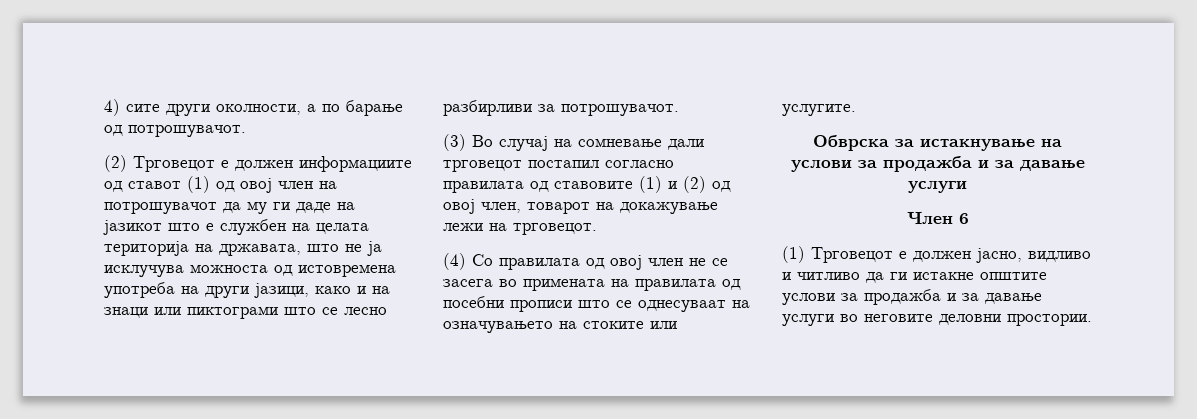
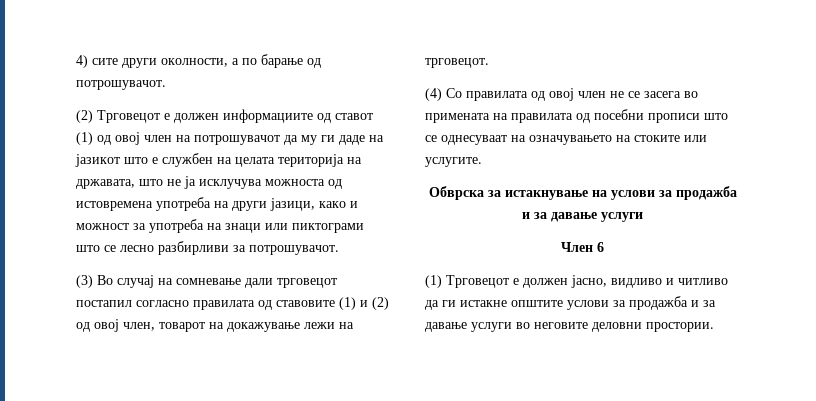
(366, 290) none -> [76,219,204,233] можност за употреба

